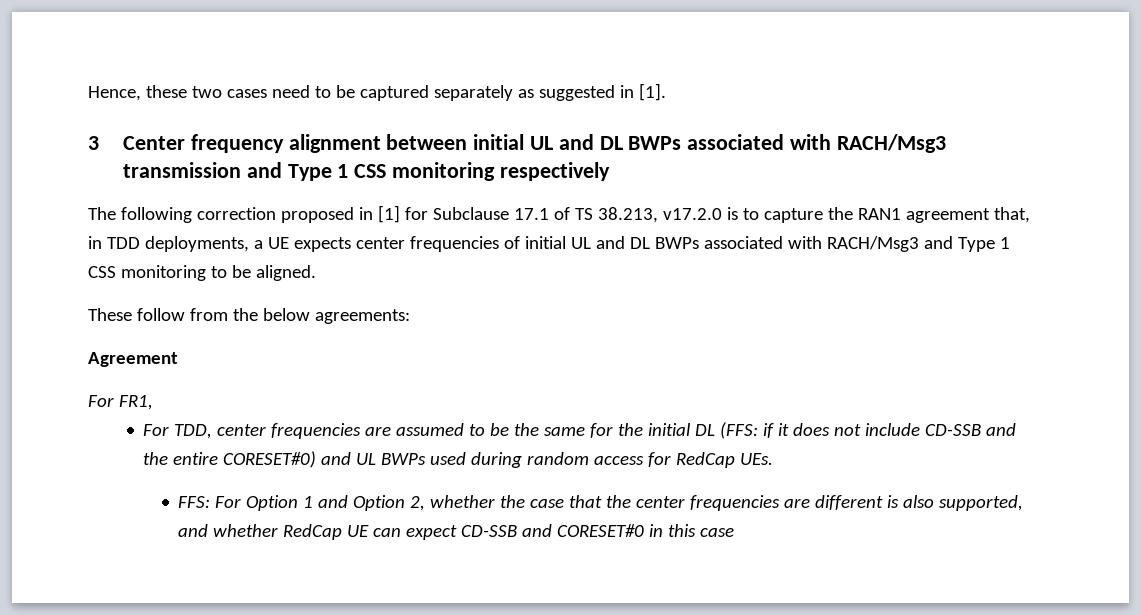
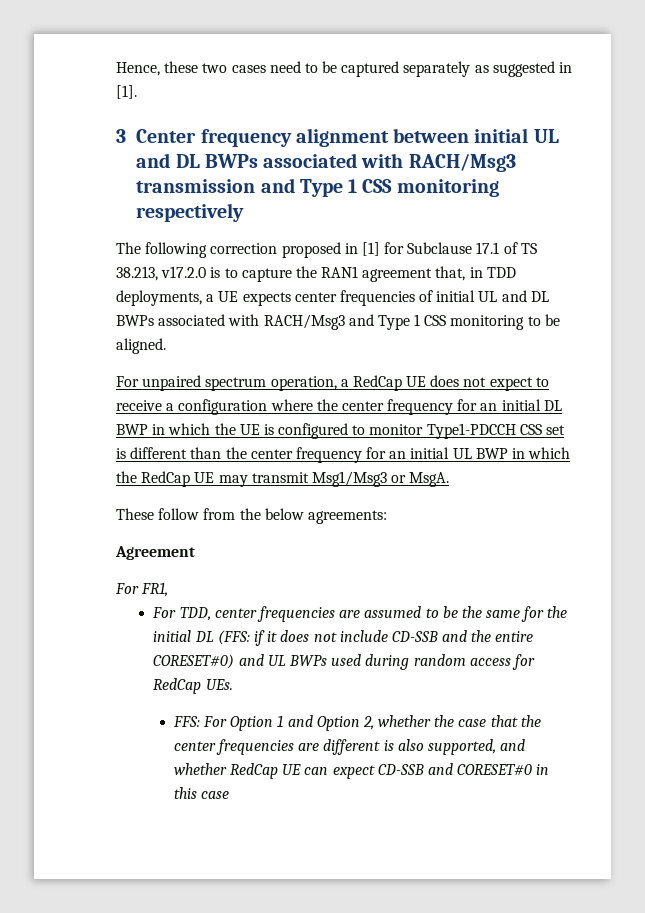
(316, 273) none -> [116,375,549,391] [116,399,562,415] [116,423,566,439] [116,447,571,463] [116,471,450,487] // For unpaired spectrum operation, a RedCap UE does not expect to receive a configuration where the center frequency for an initial DL BWP in which the UE is configured to monitor Type1-PDCCH CSS set is different than the center frequency for an initial UL BWP in which the RedCap UE may transmit Msg1/Msg3 or MsgA.

